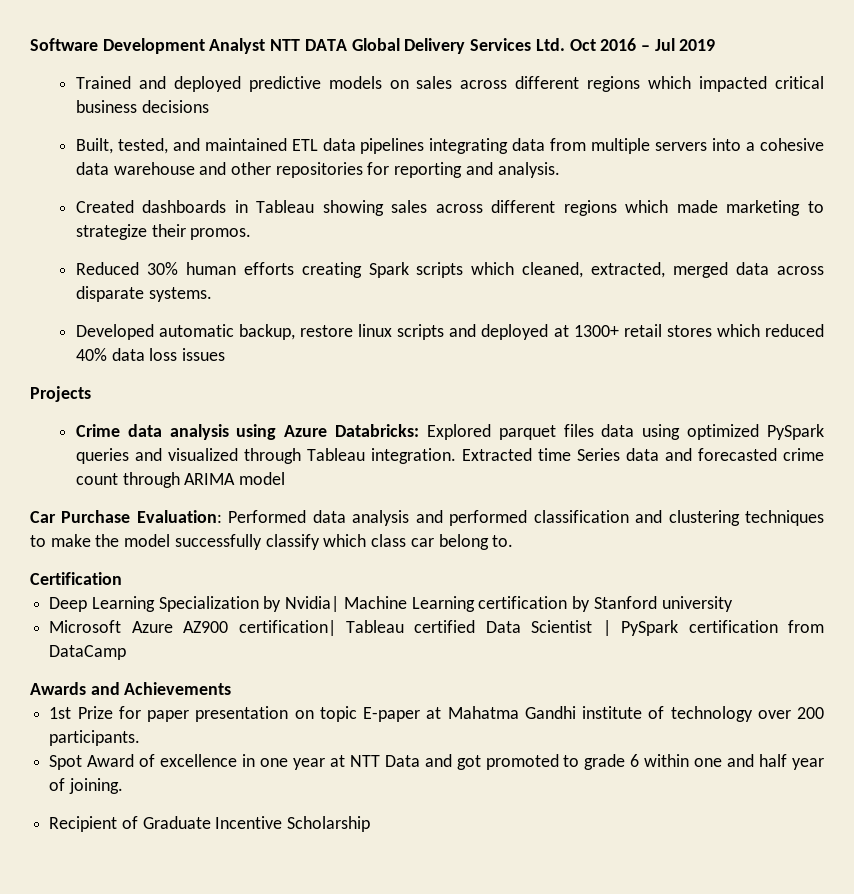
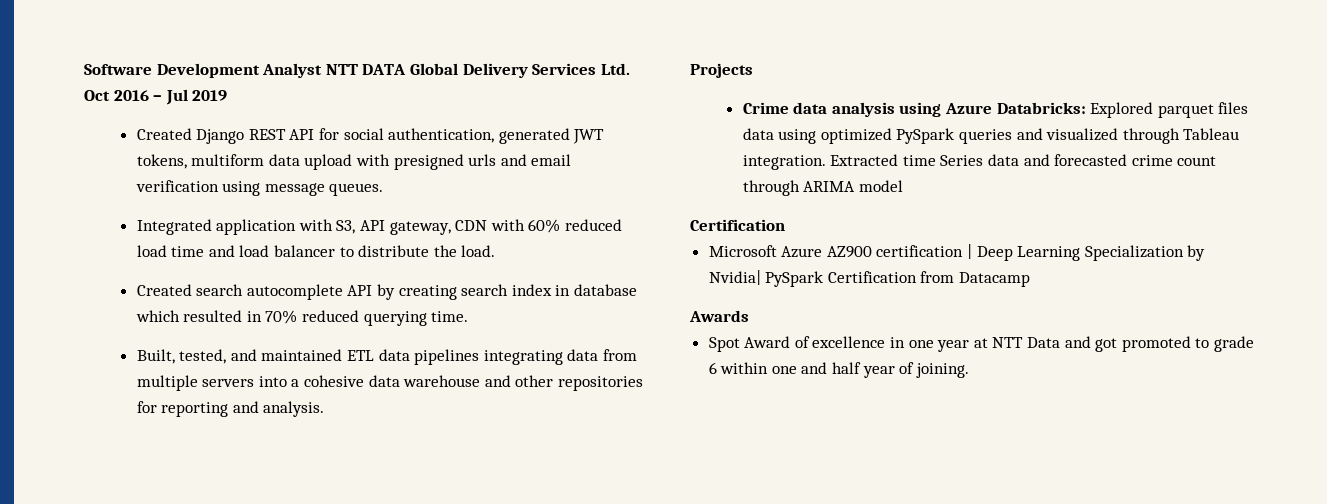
[75,76,824,92] [75,100,209,113] Trained and deployed predictive models on sales across different regions which impacted critical business decisions -> [136,128,605,144] [136,154,572,170] [135,180,384,196] [136,219,622,235] [136,245,496,257] [136,284,637,300] [135,310,469,326] Created Django REST API for social authentication, generated JWT tokens, multiform data upload with presigned urls and email verification using message queues. // Integrated application with S3, API gateway, CDN with 60% reduced load time and load balancer to distribute the load. // Created search autocomplete API by creating search index in database which resulted in 70% reduced querying time.
[75,200,824,216] [75,224,252,240] [75,262,824,278] [75,286,212,302] [75,324,825,340] [75,348,226,361] // Created dashboards in Tableau showing sales across different regions which made marketing to strategize their promos. // Reduced 30% human efforts creating Spark scripts which cleaned, extracted, merged data across disparate systems. // Developed automatic backup, restore linux scripts and deployed at 1300+ retail stores which reduced 40% data loss issues -> (325, 409) none
[30,510,824,526] [30,534,514,550] [30,572,122,585] Car Purchase Evaluation: Performed data analysis and performed classification and clustering techniques to make the model successfully classify which class car belong to. // Certification // -> [690,219,785,231] [708,244,973,259] Certification // Microsoft Azure AZ900 certification |
[343,596,733,612] [49,620,824,636] [49,645,127,660] [30,682,232,695] [49,706,824,722] [49,730,141,746] Machine Learning certification by Stanford university // Microsoft Azure AZ900 certification| Tableau certified Data Scientist | PySpark certification from DataCamp // Awards and Achievements // 1st Prize for paper presentation on topic E-paper at Mahatma Gandhi institute of technology over 200 participants. -> [765,271,1031,287] [689,310,749,322] PySpark Certification from Datacamp // Awards
[49,816,371,832] // Recipient of Graduate Incentive Scholarship -> (969, 370) none

